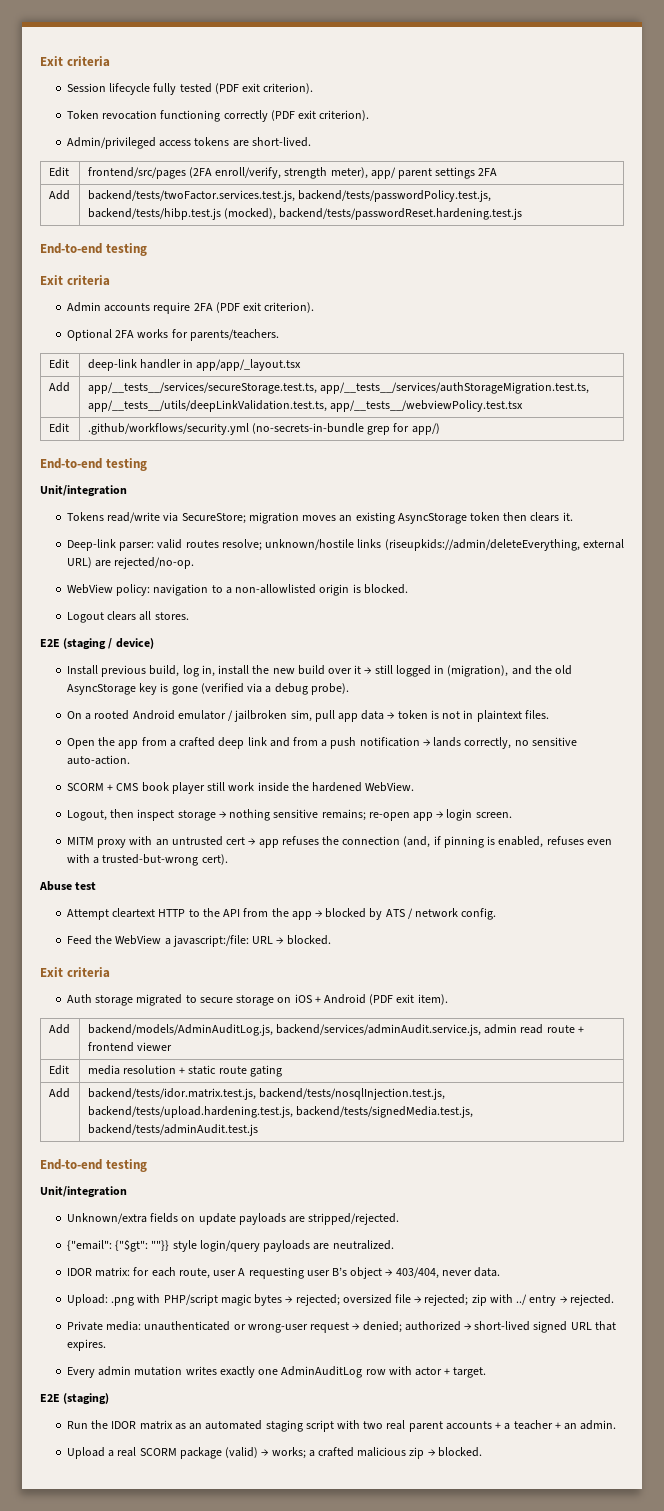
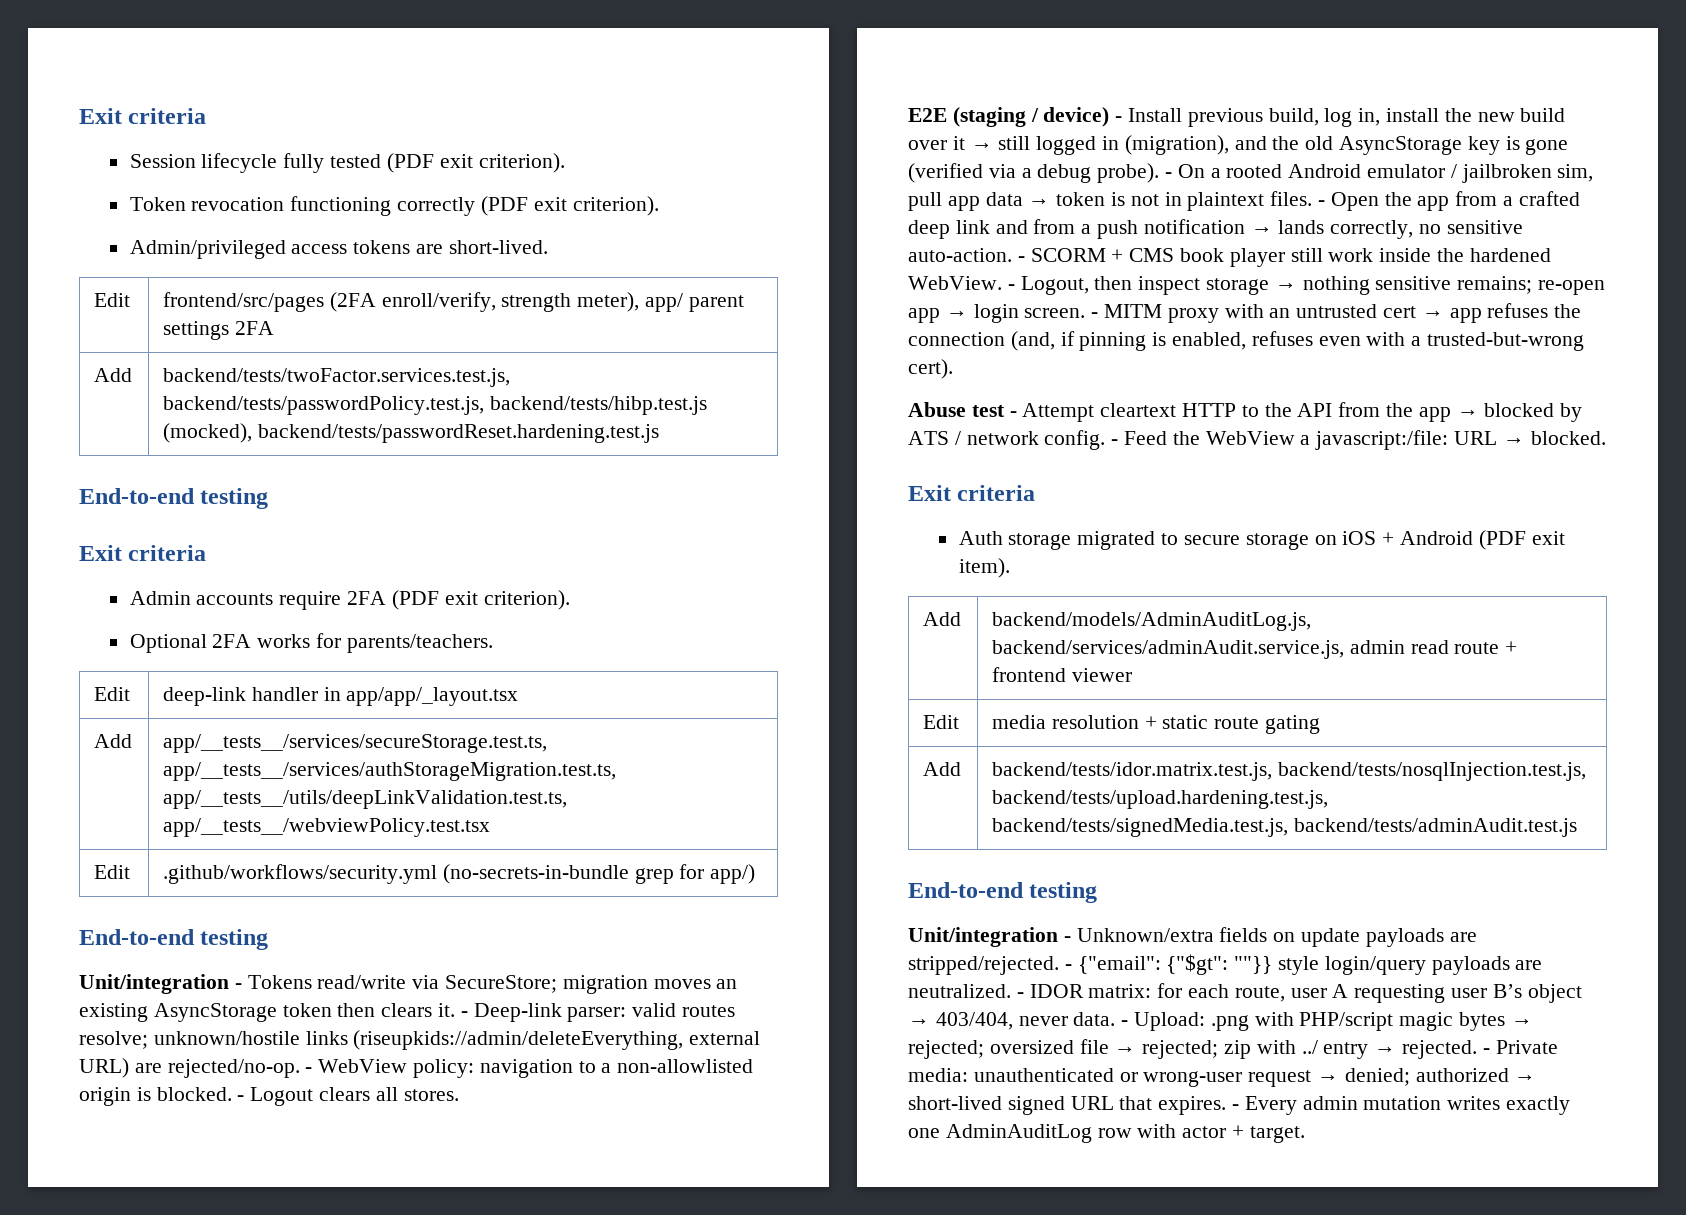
(127, 491) // -> [234,983,242,989] -
(573, 516) // -> [460,1011,468,1017] -
(195, 563) // -> [305,1067,313,1073] -
(408, 589) // -> [237,1095,245,1101] -
(154, 643) // -> [1115,116,1123,122] -
(349, 689) // -> [1165,172,1173,178] -
(549, 714) // -> [1318,200,1326,206] -
(130, 760) // -> [1017,256,1025,262] -
(415, 787) // -> [1007,284,1015,290] -
(512, 815) // -> [1091,312,1099,318] -
(97, 886) // -> [1009,411,1017,417] -
(497, 914) // -> [1111,439,1119,445] -
(127, 1192) // -> [1063,936,1071,942] -
(400, 1219) // -> [1064,964,1072,970] -
(394, 1245) // -> [1016,992,1024,998] -
(501, 1272) // -> [1121,1020,1129,1026] -
(614, 1300) // -> [1482,1048,1490,1054] -
(106, 1345) // -> [1232,1104,1240,1110] -
[40,1393,110,1405] [66,1420,617,1432] [66,1447,482,1459] // E2E (staging) // Run the IDOR matrix as an automated staging script with two real parent accounts + a teacher + an admin. // Upload a real SCORM package (valid) → works; a crafted malicious zip → blocked. -> (1305, 1134) none

